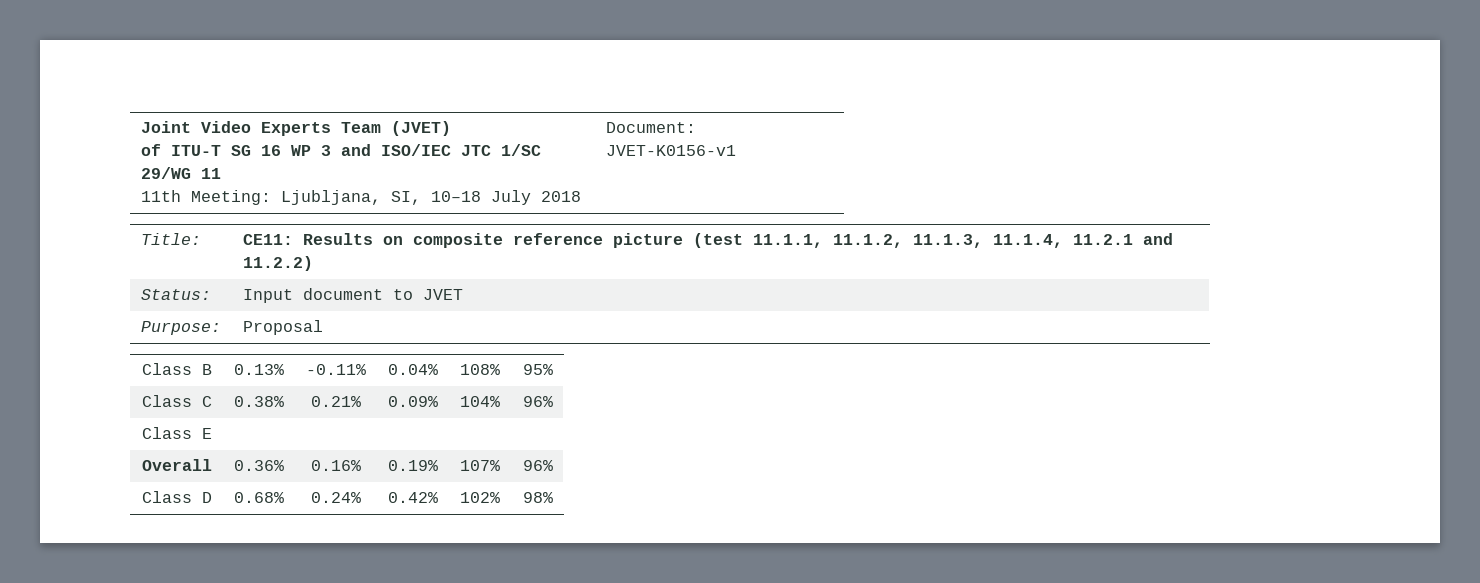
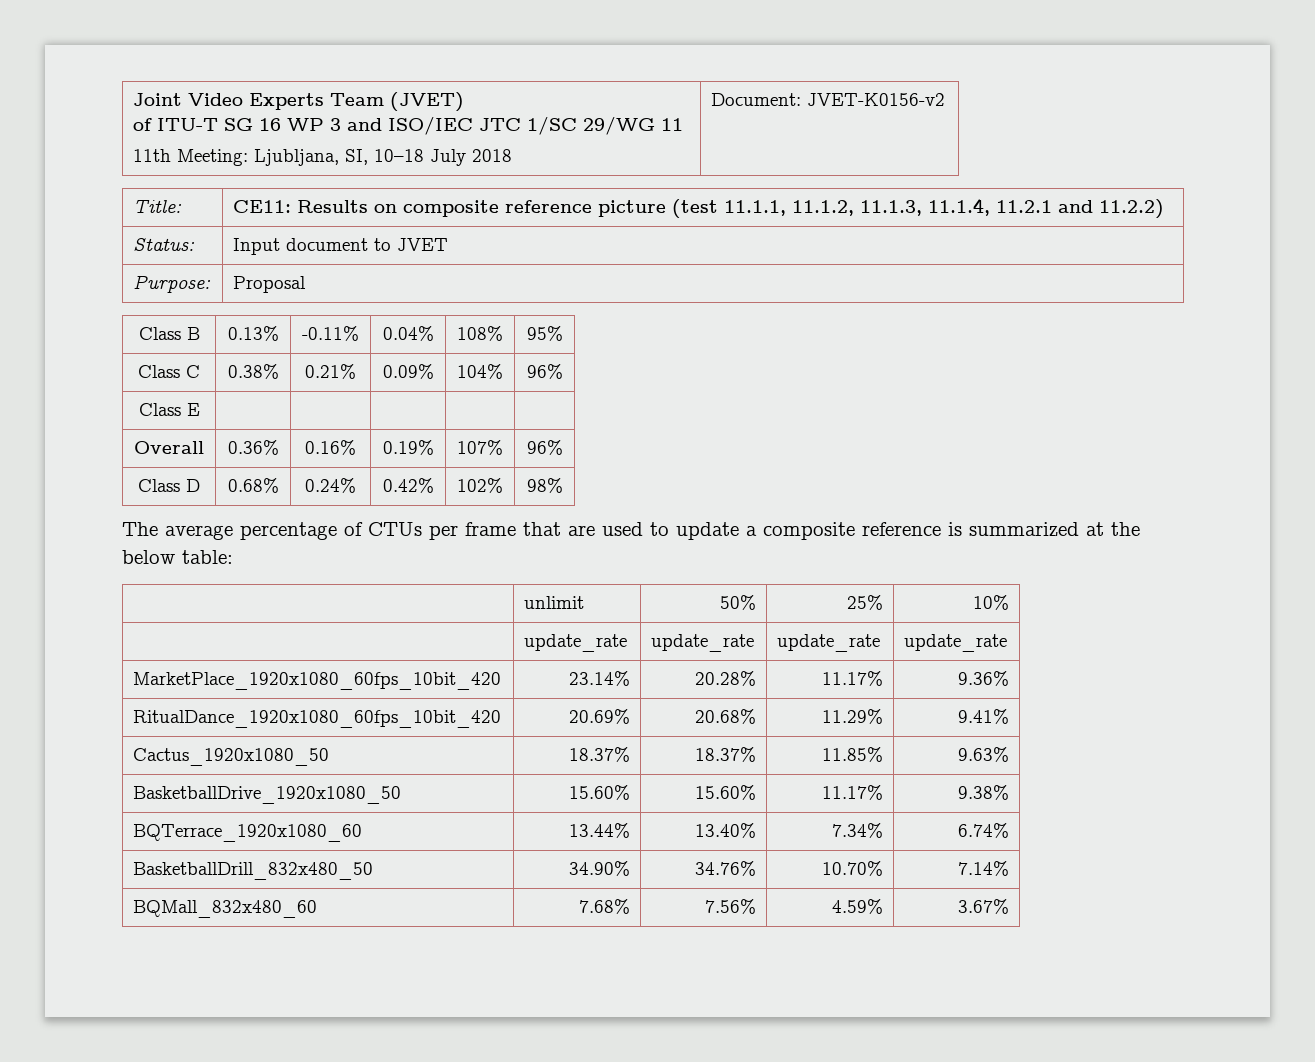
[605,145,736,156] JVET-K0156-v1 -> [807,93,946,106] JVET-K0156-v2
(553, 497) none -> [122,522,1140,540] [122,550,233,564] [524,596,585,609] [719,595,756,610] [846,595,883,610] [972,595,1009,610] [524,634,628,652] [651,634,755,652] [777,634,881,652] [904,634,1008,652] [133,672,502,690] [568,671,630,686] [694,671,756,686] [821,671,883,686] [957,671,1009,686] [133,710,502,728] [568,709,630,724] [694,709,756,724] [821,709,883,724] [957,709,1009,724] [133,748,330,766] [568,747,630,762] [694,747,756,762] [821,747,883,762] [957,747,1009,762] [133,786,402,804] [568,785,630,800] [694,785,756,800] [821,785,883,800] [957,785,1009,800] [133,824,363,842] [568,823,630,838] [694,823,756,838] [831,823,883,838] [957,823,1009,838] [133,862,374,880] [568,861,630,876] [694,861,756,876] [821,861,883,876] [957,861,1009,876] [133,900,318,918] [578,899,630,914] [704,899,756,914] [831,899,883,914] [957,899,1009,914] // The average percentage of CTUs per frame that are used to update a composite reference is summarized at the below table: // | unlimit | 50% | 25% | 10% // | update_rate | update_rate | update_rate | update_rate // MarketPlace_1920x1080_60fps_10bit_420 | 23.14% | 20.28% | 11.17% | 9.36% // RitualDance_1920x1080_60fps_10bit_420 | 20.69% | 20.68% | 11.29% | 9.41% // Cactus_1920x1080_50 | 18.37% | 18.37% | 11.85% | 9.63% // BasketballDrive_1920x1080_50 | 15.60% | 15.60% | 11.17% | 9.38% // BQTerrace_1920x1080_60 | 13.44% | 13.40% | 7.34% | 6.74% // BasketballDrill_832x480_50 | 34.90% | 34.76% | 10.70% | 7.14% // BQMall_832x480_60 | 7.68% | 7.56% | 4.59% | 3.67%

